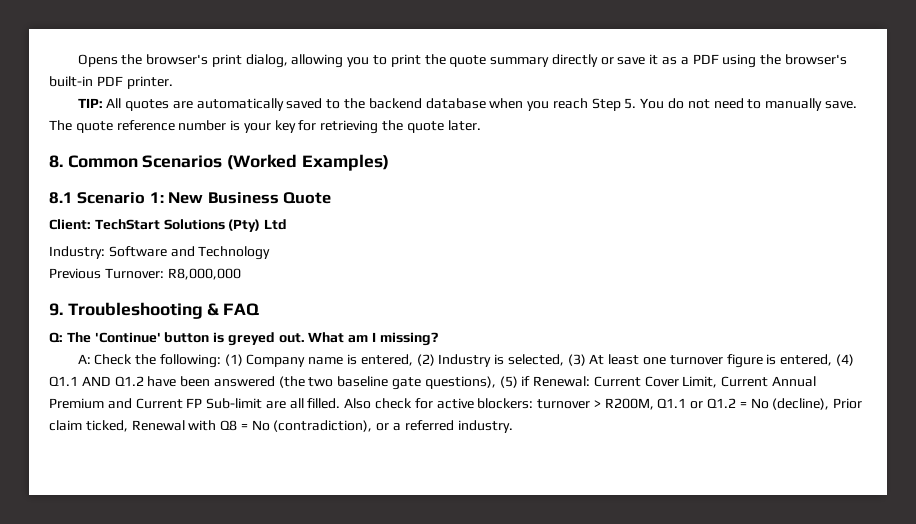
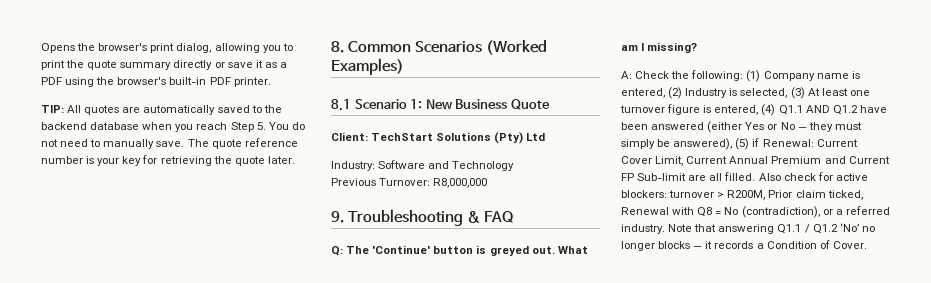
[278,376,496,390] (the two baseline gate questions), -> [707,121,862,133] [621,138,733,150] (either Yes or No — they must simply be answered),
[657,398,830,410] Q1.1 or Q1.2 = No (decline), -> (766, 195) none
(513, 426) none -> [668,223,875,234] [621,240,867,251] Note that answering Q1.1 / Q1.2 ‘No’ no longer blocks — it records a Condition of Cover.

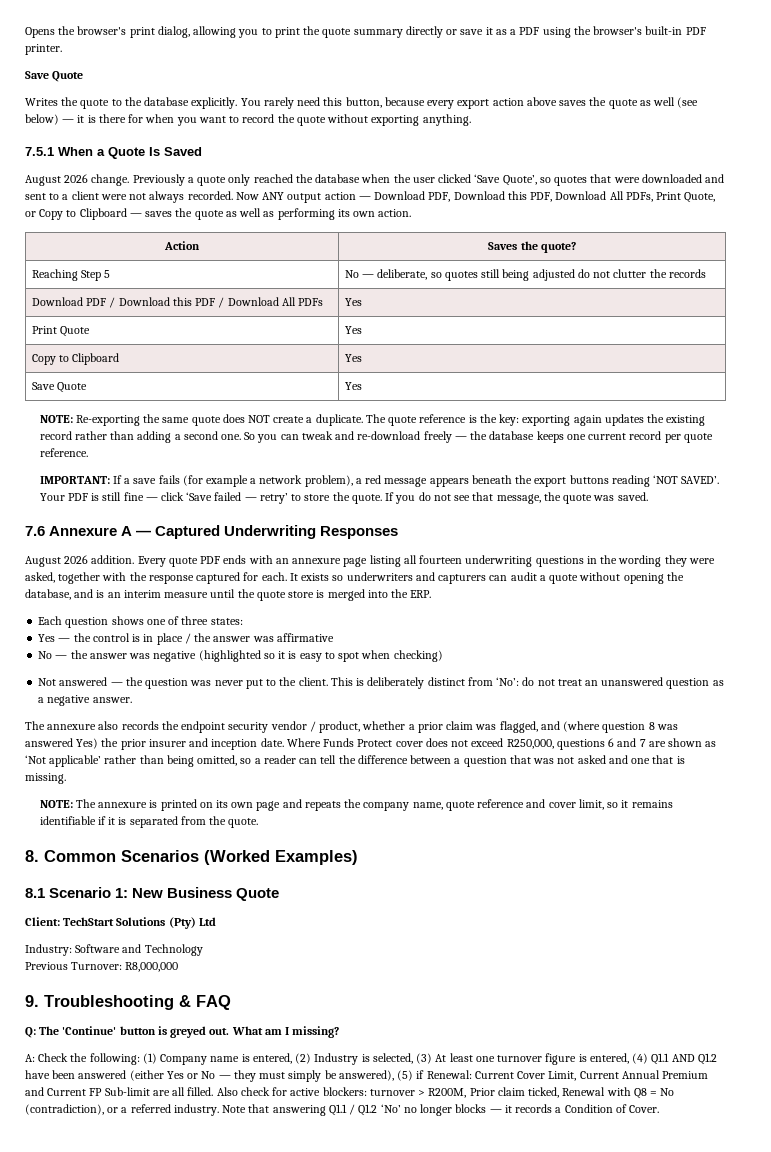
[41,105,282,115] [41,122,305,132] [41,138,298,149] [41,155,295,166] TIP: All quotes are automatically saved to the backend database when you reach Step 5. You do not need to manually save. The quote reference number is your key for retrieving the quote later. -> [25,71,84,82] [25,97,699,109] [25,114,471,126] [25,147,202,159] [25,174,725,186] [25,191,716,203] [25,208,412,220] [164,241,200,250] [488,241,576,253] [31,269,111,281] [344,269,706,281] [31,297,324,308] [344,298,362,306] [31,326,91,337] [344,326,362,334] [31,353,120,365] [344,354,362,362] [31,382,88,393] [344,382,362,390] [39,414,706,426] [39,431,713,443] [39,448,88,457] [39,475,720,487] [39,492,648,504] [25,525,399,539] [25,555,715,567] [25,572,684,584] [25,589,432,601] [38,616,243,628] [38,633,334,645] [38,650,443,662] [38,677,724,689] [38,695,132,706] [25,721,678,733] [25,738,717,750] [25,755,685,767] [25,773,66,784] [39,799,673,811] [39,816,259,828] Save Quote // Writes the quote to the database explicitly. You rarely need this button, because every export action above saves the quote as well (see below) — it is there for when you want to record the quote without exporting anything. // 7.5.1 When a Quote Is Saved // August 2026 change. Previously a quote only reached the database when the user clicked ‘Save Quote’, so quotes that were downloaded and sent to a client were not always recorded. Now ANY output action — Download PDF, Download this PDF, Download All PDFs, Print Quote, or Copy to Clipboard — saves the quote as well as performing its own action. // Action | Saves the quote? // Reaching Step 5 | No — deliberate, so quotes still being adjusted do not clutter the records // Download PDF / Download this PDF / Download All PDFs | Yes // Print Quote | Yes // Copy to Clipboard | Yes // Save Quote | Yes // NOTE: Re-exporting the same quote does NOT create a duplicate. The quote reference is the key: exporting again updates the existing record rather than adding a second one. So you can tweak and re-download freely — the database keeps one current record per quote reference. // IMPORTANT: If a save fails (for example a network problem), a red message appears beneath the export buttons reading ‘NOT SAVED’. Your PDF is still fine — click ‘Save failed — retry’ to store the quote. If you do not see that message, the quote was saved. // 7.6 Annexure A — Captured Underwriting Responses // August 2026 addition. Every quote PDF ends with an annexure page listing all fourteen underwriting questions in the wording they were asked, together with the response captured for each. It exists so underwriters and capturers can audit a quote without opening the database, and is an interim measure until the quote store is merged into the ERP. // Each question shows one of three states: // Yes — the control is in place / the answer was affirmative // No — the answer was negative (highlighted so it is easy to spot when checking) // Not answered — the question was never put to the client. This is deliberately distinct from ‘No’: do not treat an unanswered question as a negative answer. // The annexure also records the endpoint security vendor / product, whether a prior claim was flagged, and (where question 8 was answered Yes) the prior insurer and inception date. Where Funds Protect cover does not exceed R250,000, questions 6 and 7 are shown as ‘Not applicable’ rather than being omitted, so a reader can tell the difference between a question that was not asked and one that is missing. // NOTE: The annexure is printed on its own page and repeats the company name, quote reference and cover limit, so it remains identifiable if it is separated from the quote.

